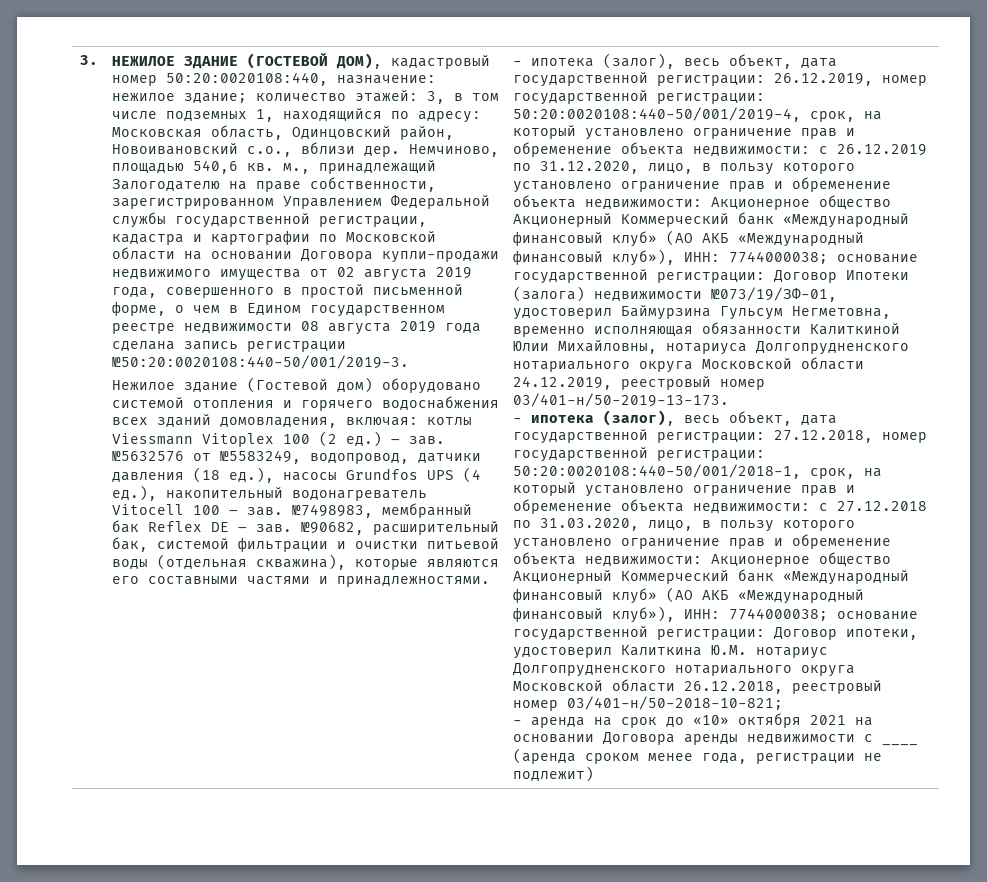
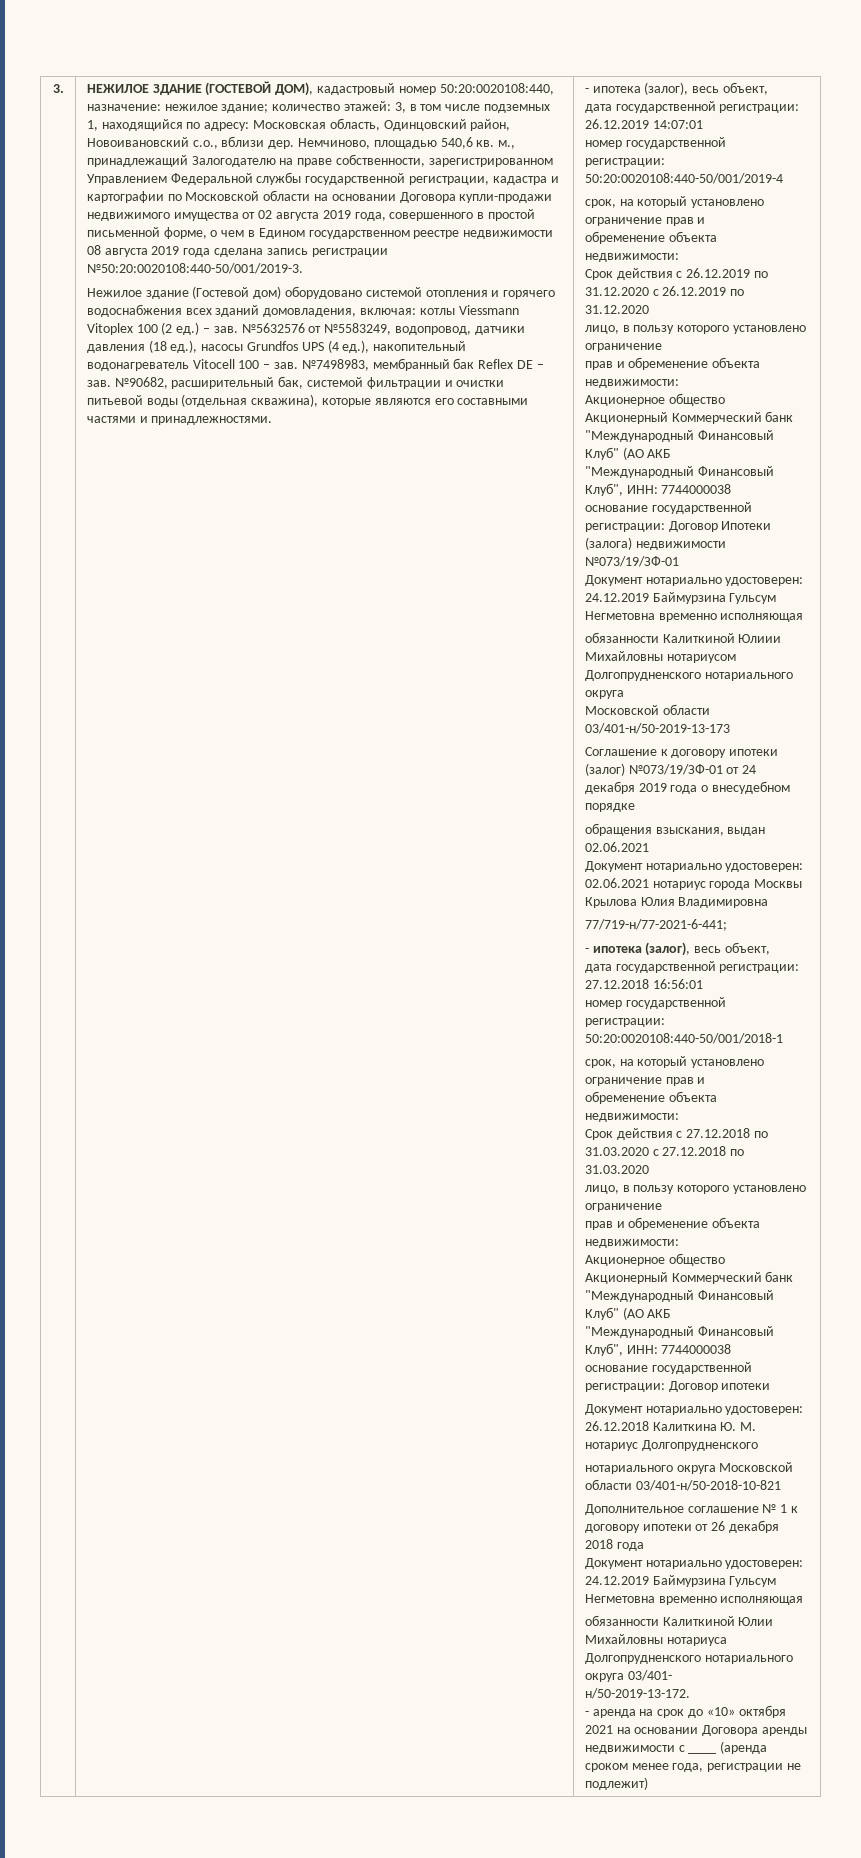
[801,58,838,68] [513,72,928,87] [513,90,766,105] [513,107,883,122] [513,125,856,140] [513,142,928,157] [513,161,856,175] [513,177,892,193] [513,195,892,210] [513,212,910,228] [513,230,865,247] [513,249,829,266] дата государственной регистрации: 26.12.2019, номер государственной регистрации: 50:20:0020108:440-50/001/2019-4, срок, на который установлено ограничение прав и обременение объекта недвижимости: с 26.12.2019 по 31.12.2020, лицо, в пользу которого установлено ограничение прав и обременение объекта недвижимости: Акционерное общество Акционерный Коммерческий банк «Международный финансовый клуб» (АО АКБ «Международный финансовый клуб»), ИНН: 7744000038; -> [584,101,800,113] [584,119,703,129] [584,137,726,149] [584,158,665,167] [584,173,783,184] [584,196,765,208] [584,217,706,226] [584,231,717,244] [584,253,679,262] [584,268,769,280] [584,286,745,296] [584,305,649,314] [584,325,807,334] [584,343,662,352] [584,357,761,370] [584,379,679,388] [584,393,725,406] [584,411,794,424] [584,430,774,442] [584,447,672,460] [584,466,774,478] [584,483,732,496] // дата государственной регистрации: 26.12.2019 14:07:01 // номер государственной регистрации: 50:20:0020108:440-50/001/2019-4 // срок, на который установлено ограничение прав и // обременение объекта недвижимости: // Срок действия с 26.12.2019 по 31.12.2020 с 26.12.2019 по 31.12.2020 // лицо, в пользу которого установлено ограничение // прав и обременение объекта недвижимости: // Акционерное общество Акционерный Коммерческий банк "Международный Финансовый Клуб" (АО АКБ // "Международный Финансовый Клуб", ИНН: 7744000038 //
[711,287,838,302] [513,305,892,320] [513,322,901,337] [513,340,910,355] [513,357,865,373] [513,376,766,390] [513,393,730,407] [513,410,838,426] [513,429,928,444] [513,447,766,462] [513,464,883,479] [513,482,856,497] [513,499,928,514] [513,518,856,532] [513,534,892,550] [513,552,892,567] [513,569,910,585] [513,587,865,604] [513,606,919,623] [513,626,919,641] [513,645,748,659] №073/19/ЗФ-01, удостоверил Баймурзина Гульсум Негметовна, временно исполняющая обязанности Калиткиной Юлии Михайловны, нотариуса Долгопрудненского нотариального округа Московской области 24.12.2019, реестровый номер 03/401-н/50-2019-13-173. // - ипотека (залог), весь объект, дата государственной регистрации: 27.12.2018, номер государственной регистрации: 50:20:0020108:440-50/001/2018-1, срок, на который установлено ограничение прав и обременение объекта недвижимости: с 27.12.2018 по 31.03.2020, лицо, в пользу которого установлено ограничение прав и обременение объекта недвижимости: Акционерное общество Акционерный Коммерческий банк «Международный финансовый клуб» (АО АКБ «Международный финансовый клуб»), ИНН: 7744000038; основание государственной регистрации: Договор ипотеки, удостоверил Калиткина Ю.М. -> [584,556,679,567] [584,575,804,586] [584,592,777,604] [584,611,804,622] [584,632,782,643] [584,651,736,663] [584,670,793,681] [584,690,624,699] [584,704,710,715] [584,723,730,734] [584,747,779,758] [584,763,757,776] [584,781,791,794] [584,803,635,812] [584,823,766,836] [584,842,649,852] [584,861,804,872] [584,878,803,890] [584,897,769,908] [584,919,727,931] [584,942,771,956] [584,961,800,973] [584,979,703,989] [584,997,726,1009] [584,1018,665,1027] [584,1033,783,1044] [584,1056,765,1068] [584,1077,706,1086] [584,1091,717,1104] [584,1113,679,1122] [584,1128,769,1140] [584,1146,745,1156] [584,1165,649,1174] [584,1185,807,1194] [584,1203,662,1212] [584,1217,761,1230] [584,1239,679,1248] [584,1253,725,1266] [584,1271,794,1284] [584,1290,774,1302] [584,1307,672,1320] [584,1326,774,1338] [584,1343,732,1356] [584,1362,752,1374] [584,1381,771,1392] [584,1404,804,1415] [584,1421,757,1431] №073/19/ЗФ-01 // Документ нотариально удостоверен: 24.12.2019 Баймурзина Гульсум Негметовна временно исполняющая // обязанности Калиткиной Юлиии Михайловны нотариусом Долгопрудненского нотариального округа // Московской области 03/401-н/50-2019-13-173 // Соглашение к договору ипотеки (залог) №073/19/ЗФ-01 от 24 декабря 2019 года о внесудебном порядке // обращения взыскания, выдан 02.06.2021 // Документ нотариально удостоверен: 02.06.2021 нотариус города Москвы Крылова Юлия Владимировна // 77/719-н/77-2021-6-441; // - ипотека (залог), весь объект, // дата государственной регистрации: 27.12.2018 16:56:01 // номер государственной регистрации: 50:20:0020108:440-50/001/2018-1 // срок, на который установлено ограничение прав и // обременение объекта недвижимости: // Срок действия с 27.12.2018 по 31.03.2020 с 27.12.2018 по 31.03.2020 // лицо, в пользу которого установлено ограничение // прав и обременение объекта недвижимости: // Акционерное общество Акционерный Коммерческий банк "Международный Финансовый Клуб" (АО АКБ // "Международный Финансовый Клуб", ИНН: 7744000038 // основание государственной регистрации: Договор ипотеки // Документ нотариально удостоверен: 26.12.2018 Калиткина Ю. М.
[675,665,856,677] [513,679,883,694] [513,696,784,711] нотариального округа Московской области 26.12.2018, реестровый номер 03/401-н/50-2018-10-821; -> [584,1462,794,1474] [584,1479,781,1491] [584,1504,799,1515] [584,1520,780,1533] [584,1539,644,1551] [584,1558,804,1569] [584,1575,777,1587] [584,1594,804,1605] [584,1615,774,1626] [584,1634,727,1646] [584,1653,793,1664] [584,1670,672,1682] [584,1688,690,1699] // нотариального округа Московской области 03/401-н/50-2018-10-821 // Дополнительное соглашение № 1 к договору ипотеки от 26 декабря 2018 года // Документ нотариально удостоверен: 24.12.2019 Баймурзина Гульсум Негметовна временно исполняющая // обязанности Калиткиной Юлии Михайловны нотариуса Долгопрудненского нотариального округа 03/401- // н/50-2019-13-172.

